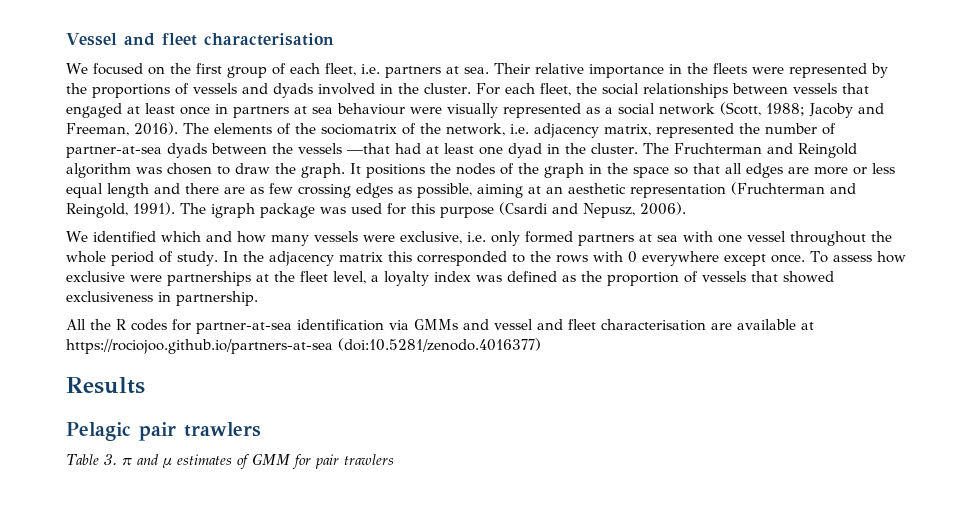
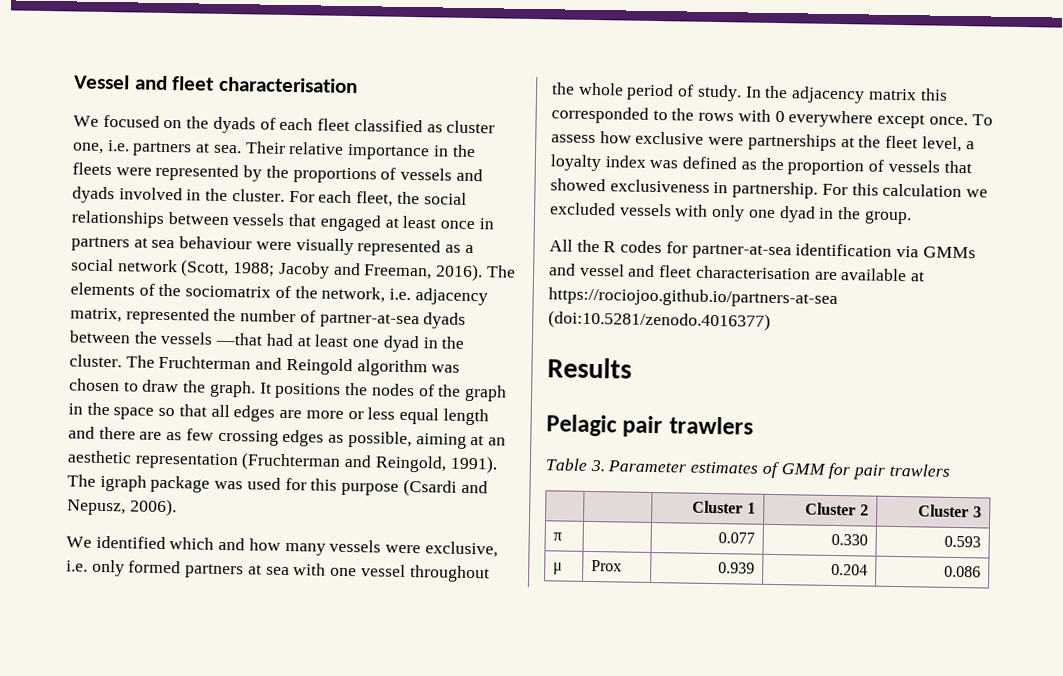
[195,63,356,78] first group of each fleet, -> [212,116,496,134] [72,142,104,154] dyads of each fleet classified as cluster one,
(258, 298) none -> [821,183,989,198] [550,202,912,225] For this calculation we excluded vessels with only one dyad in the group.
[121,454,172,468] π and μ -> [607,460,687,473] Parameter
(394, 459) none -> [692,500,756,514] [805,502,869,516] [918,504,982,518] [553,532,563,541] [717,532,755,544] [830,533,868,546] [943,535,981,548] [553,562,564,575] [591,560,623,572] [717,562,755,574] [830,563,868,576] [943,565,981,578] // | | Cluster 1 | Cluster 2 | Cluster 3 // π | | 0.077 | 0.330 | 0.593 // μ | Prox | 0.939 | 0.204 | 0.086

